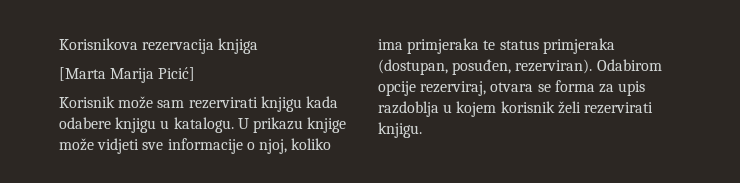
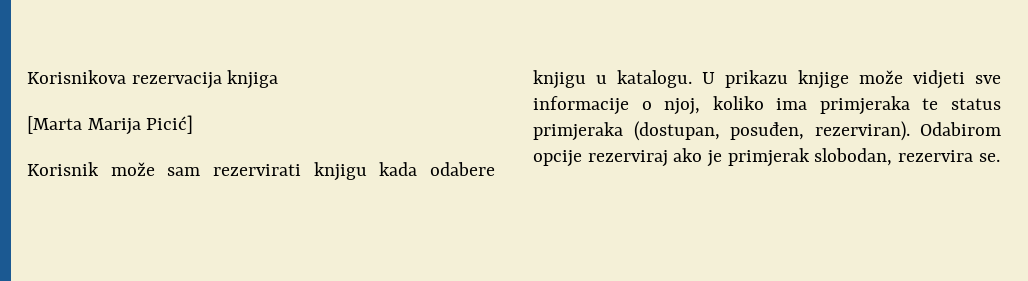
[420,80,646,96] [378,101,653,117] [378,122,422,138] rezerviraj, otvara se forma za upis razdoblja u kojem korisnik želi rezervirati knjigu. -> [587,148,1000,167] rezerviraj ako je primjerak slobodan, rezervira se.

